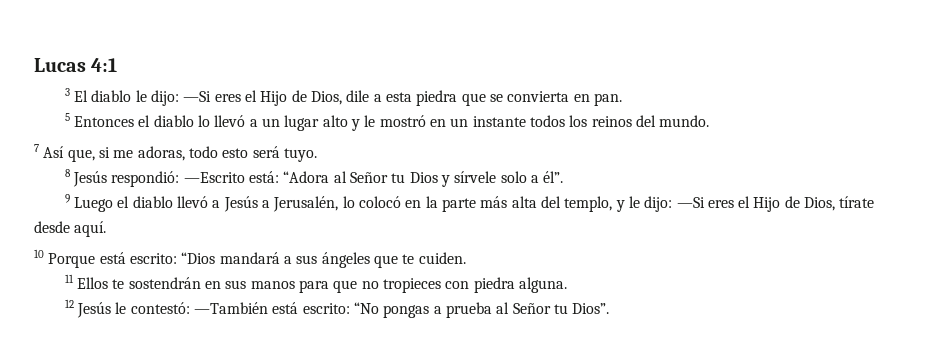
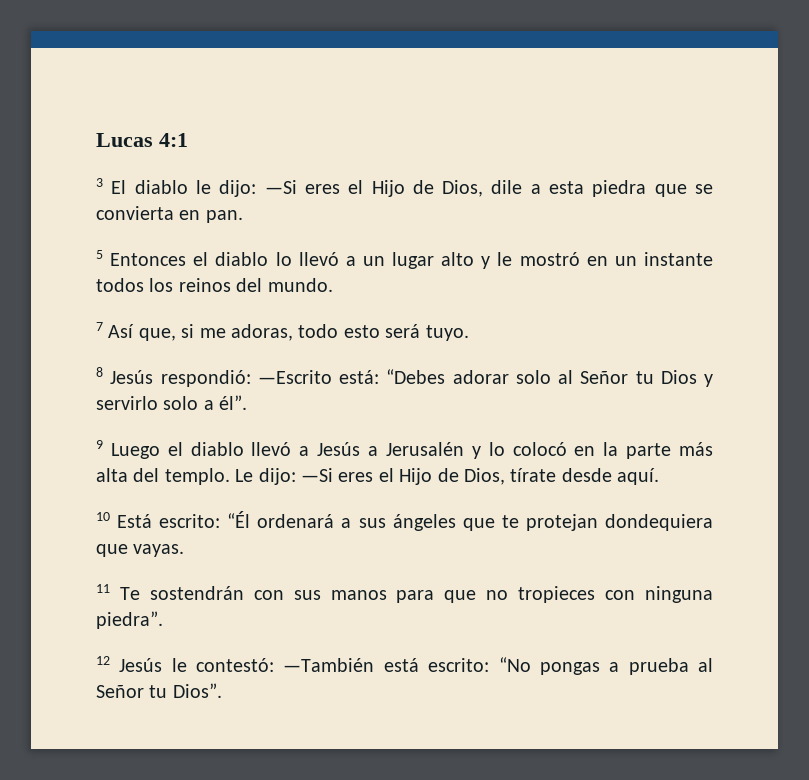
[283,171,330,183] “Adora -> [386,369,551,384] “Debes adorar solo
[454,171,497,183] sírvele -> [96,396,158,410] servirlo
[273,196,339,212] Jerusalén, -> [385,442,481,459] Jerusalén y
[564,196,640,212] templo, y le -> [164,468,254,485] templo. Le
[48,252,280,268] Porque está escrito: “Dios mandará -> [117,511,335,528] Está escrito: “Él ordenará
[418,252,466,264] [64,274,222,289] cuiden. // 11 Ellos te sostendrán en -> [525,514,714,531] [96,544,185,557] [96,584,284,600] protejan dondequiera que vayas. // 11 Te sostendrán con
[473,277,567,293] piedra alguna. -> [645,586,714,603] [96,611,163,629] ninguna piedra”.

